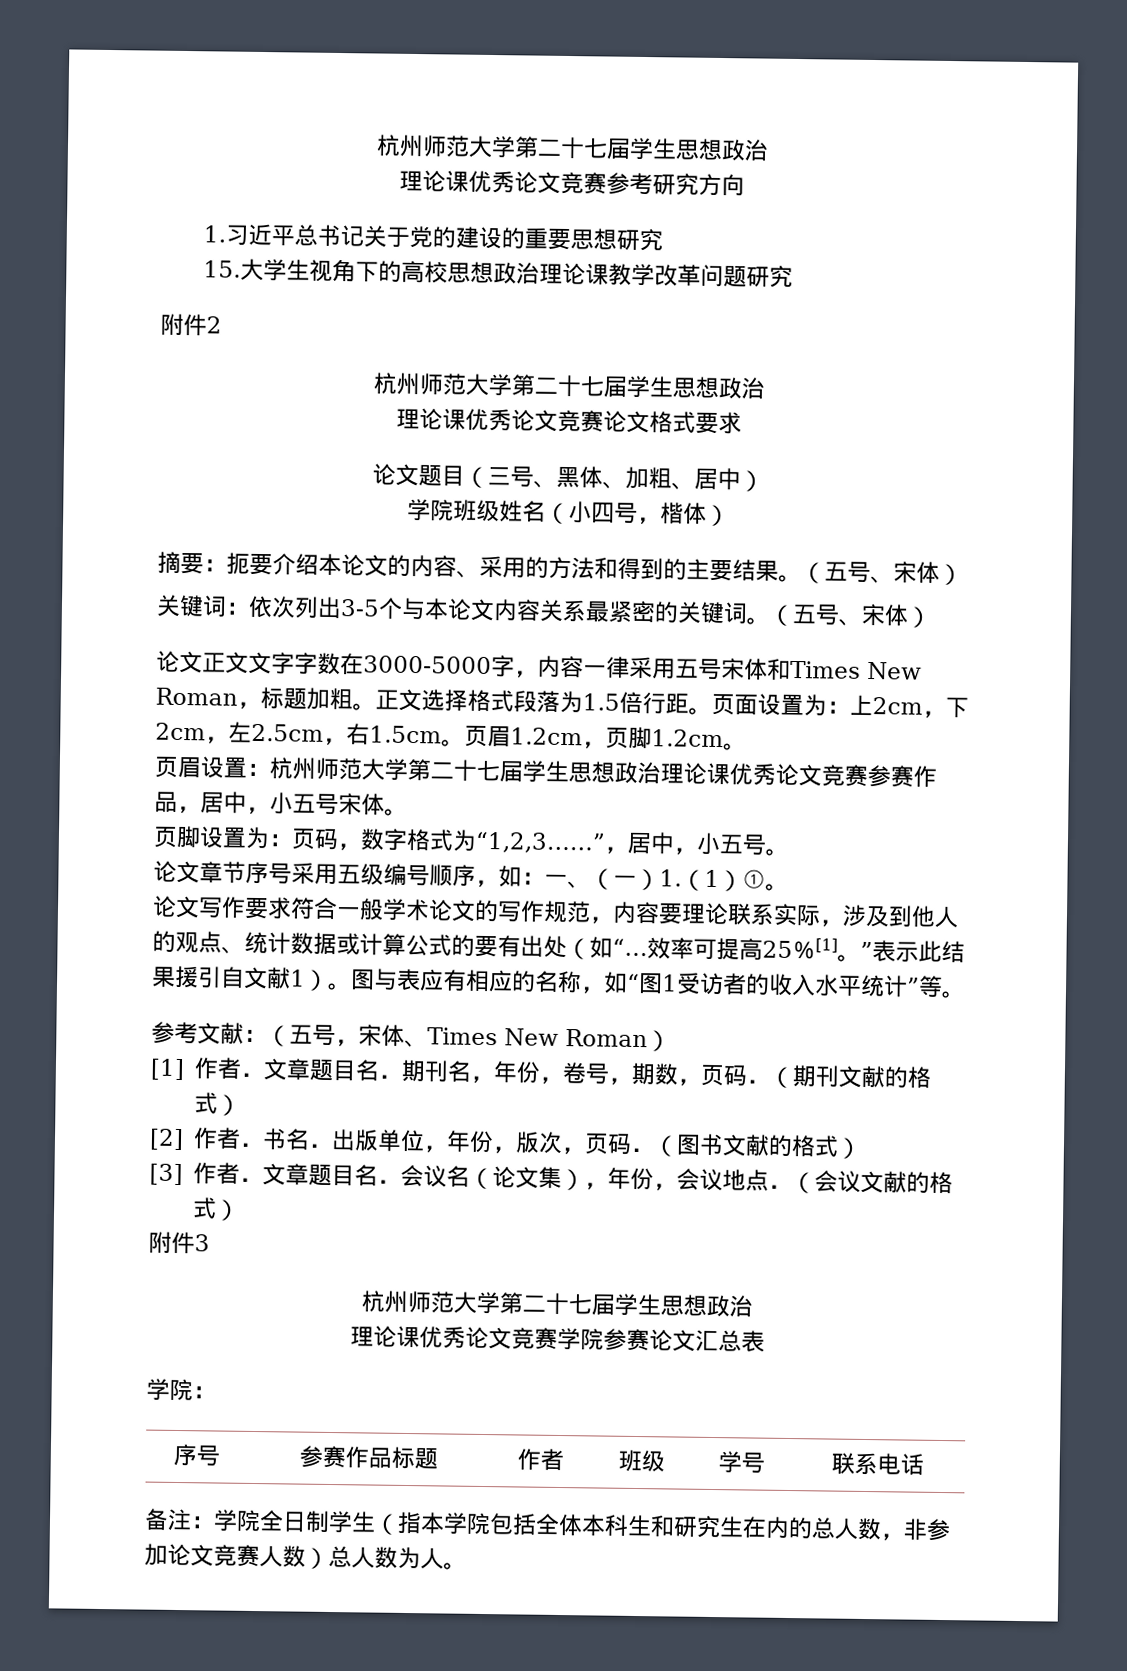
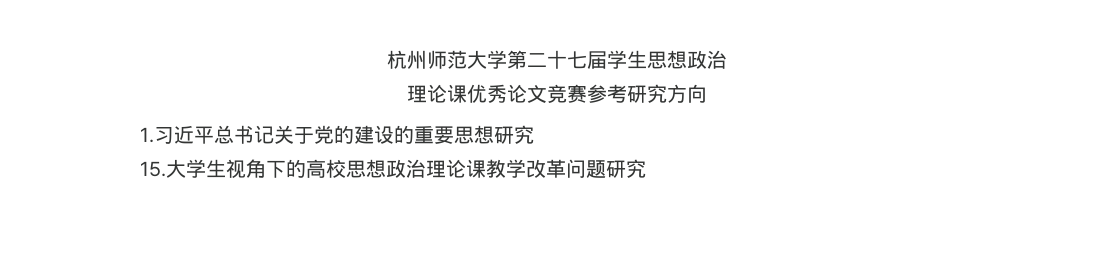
[160,313,222,337] [373,372,766,400] [396,408,742,435] [372,463,764,492] [406,498,730,527] [157,551,963,586] [156,594,932,628] [156,650,922,681] [155,687,969,719] [155,721,747,751] [154,756,937,788] [154,791,408,816] [153,825,789,856] [153,860,789,892] [152,895,959,929] [152,930,838,961] [837,940,965,964] [151,965,965,999] [151,1021,671,1052] [150,1057,933,1089] [194,1092,242,1116] [149,1127,863,1159] [149,1162,954,1195] [192,1197,241,1221] [148,1231,210,1255] [361,1290,753,1318] [349,1325,765,1352] [146,1378,216,1402] [172,1443,220,1467] [298,1445,438,1470] [517,1448,564,1472] [617,1449,665,1473] [717,1451,765,1474] [831,1452,924,1476] [144,1508,951,1542] [144,1543,467,1570] // 附件2 // 杭州师范大学第二十七届学生思想政治 // 理论课优秀论文竞赛论文格式要求 // 论文题目（三号、黑体、加粗、居中） // 学院班级姓名（小四号，楷体） // 摘要：扼要介绍本论文的内容、采用的方法和得到的主要结果。（五号、宋体） // 关键词：依次列出3-5个与本论文内容关系最紧密的关键词。（五号、宋体） // 论文正文文字字数在3000-5000字，内容一律采用五号宋体和Times New Roman，标题加粗。正文选择格式段落为1.5倍行距。页面设置为：上2cm，下2cm，左2.5cm，右1.5cm。页眉1.2cm，页脚1.2cm。 // 页眉设置：杭州师范大学第二十七届学生思想政治理论课优秀论文竞赛参赛作品，居中，小五号宋体。 // 页脚设置为：页码，数字格式为“1,2,3……”，居中，小五号。 // 论文章节序号采用五级编号顺序，如：一、（一）1.（1）①。 // 论文写作要求符合一般学术论文的写作规范，内容要理论联系实际，涉及到他人的观点、统计数据或计算公式的要有出处（如“…效率可提高25％[1]。”表示此结果援引自文献1）。图与表应有相应的名称，如“图1受访者的收入水平统计”等。 // 参考文献：（五号，宋体、Times New Roman） // [1]作者．文章题目名．期刊名，年份，卷号，期数，页码．（期刊文献的格式） // [2]作者．书名．出版单位，年份，版次，页码．（图书文献的格式） // [3]作者．文章题目名．会议名（论文集），年份，会议地点．（会议文献的格式） // 附件3 // 杭州师范大学第二十七届学生思想政治 // 理论课优秀论文竞赛学院参赛论文汇总表 // 学院： // 序号 | 参赛作品标题 | 作者 | 班级 | 学号 | 联系电话 // 备注：学院全日制学生（指本学院包括全体本科生和研究生在内的总人数，非参加论文竞赛人数）总人数为人。 -> (646, 168) none

